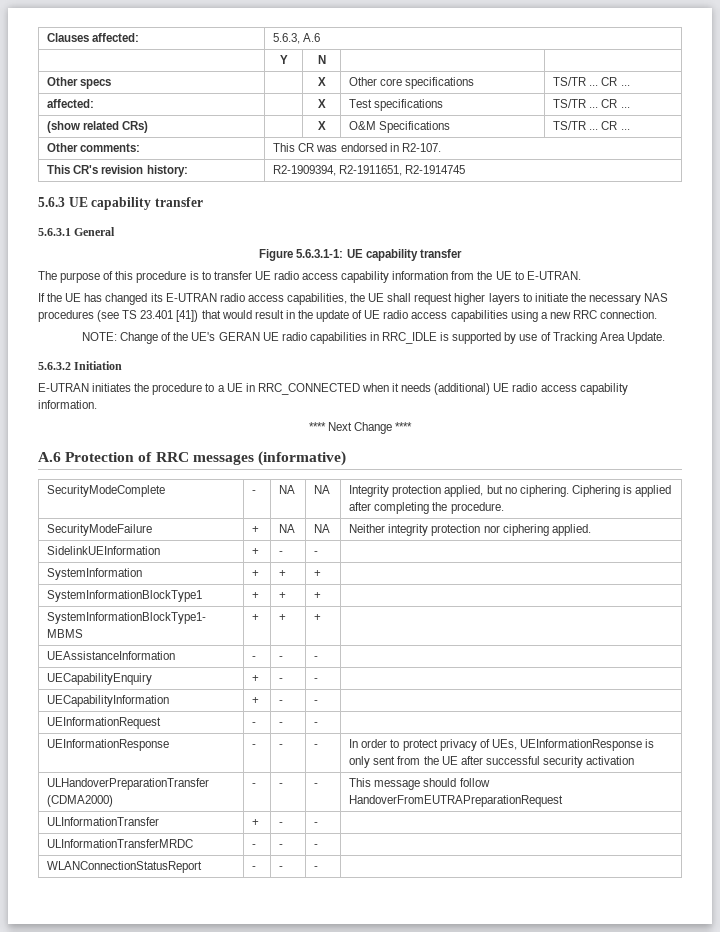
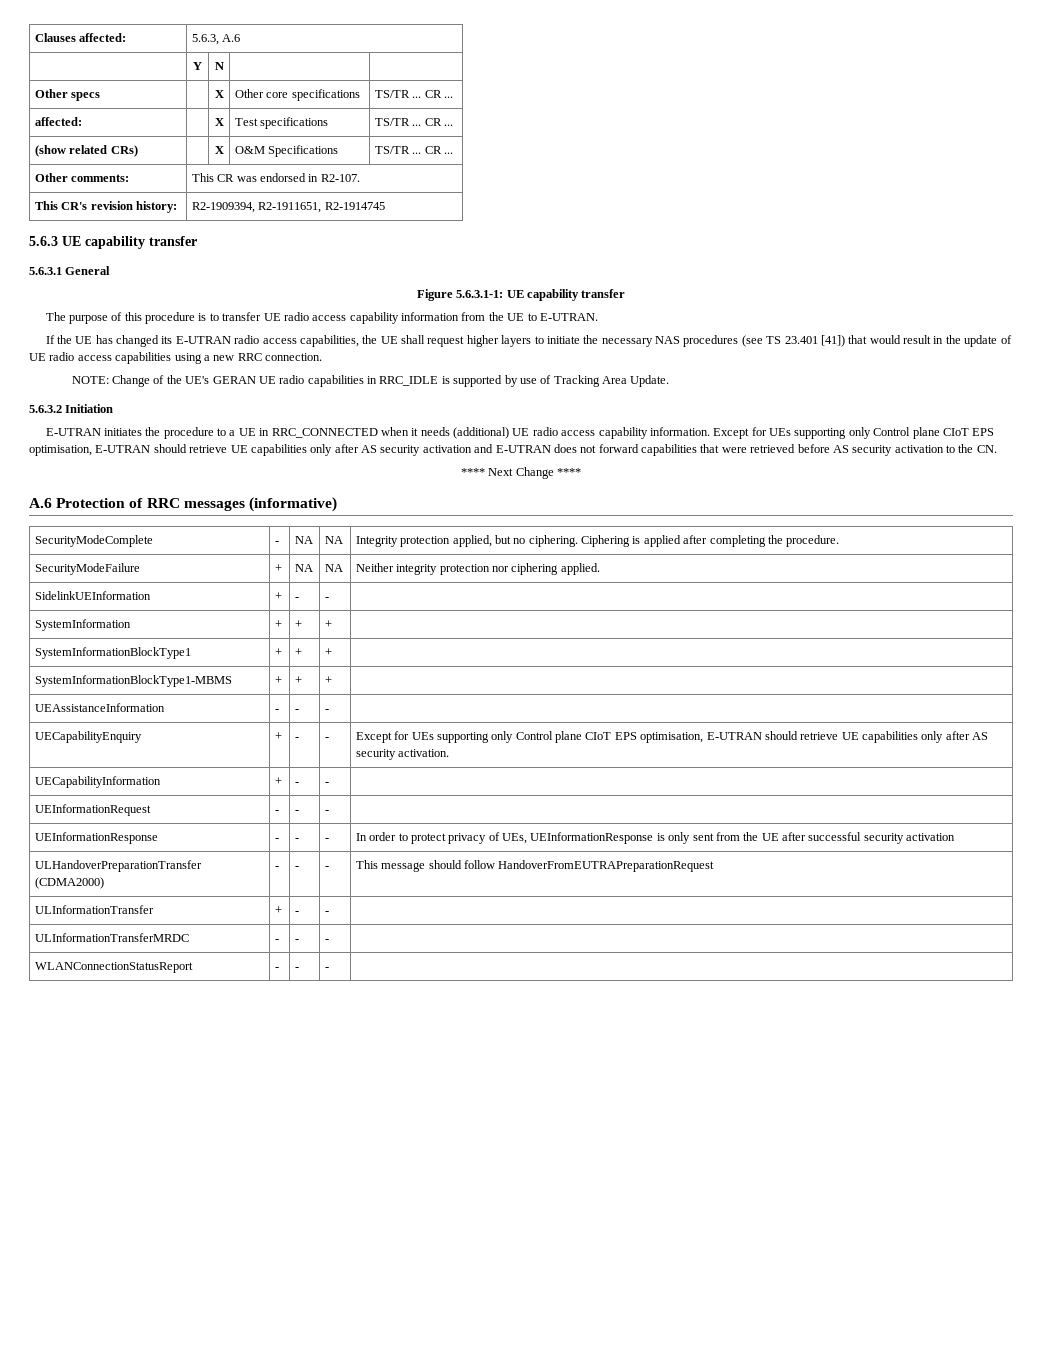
(97, 404) none -> [713,427,995,439] [29,444,997,456] Except for UEs supporting only Control plane CIoT EPS optimisation, E-UTRAN should retrieve UE capabilities only after AS security activation and E-UTRAN does not forward capabilities that were retrieved before AS security activation to the CN.
(319, 680) none -> [355,731,989,743] [355,749,450,760] Except for UEs supporting only Control plane CIoT EPS optimisation, E-UTRAN should retrieve UE capabilities only after AS security activation.

